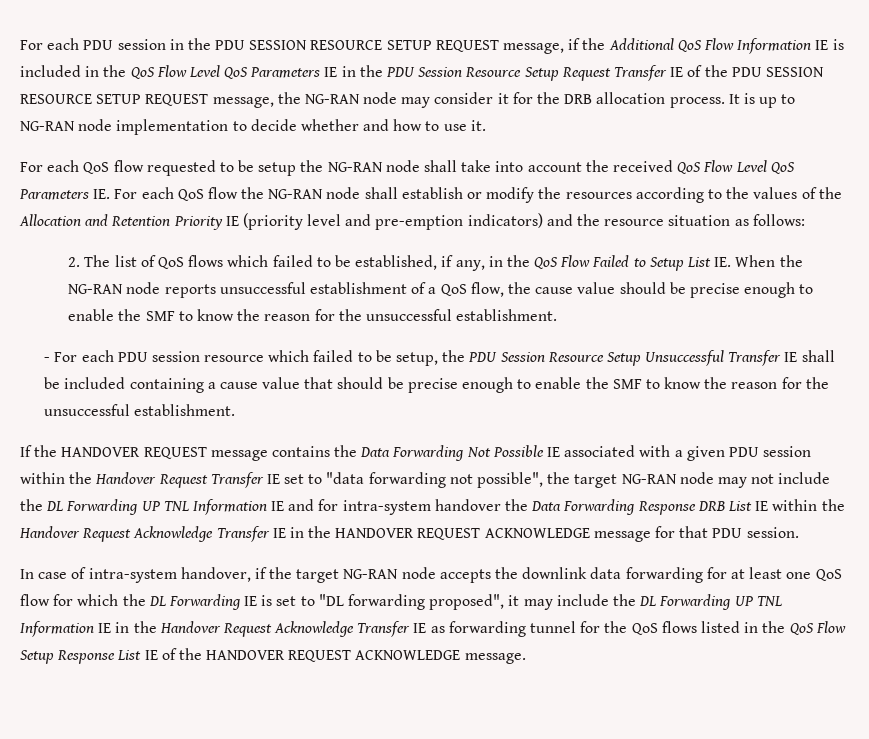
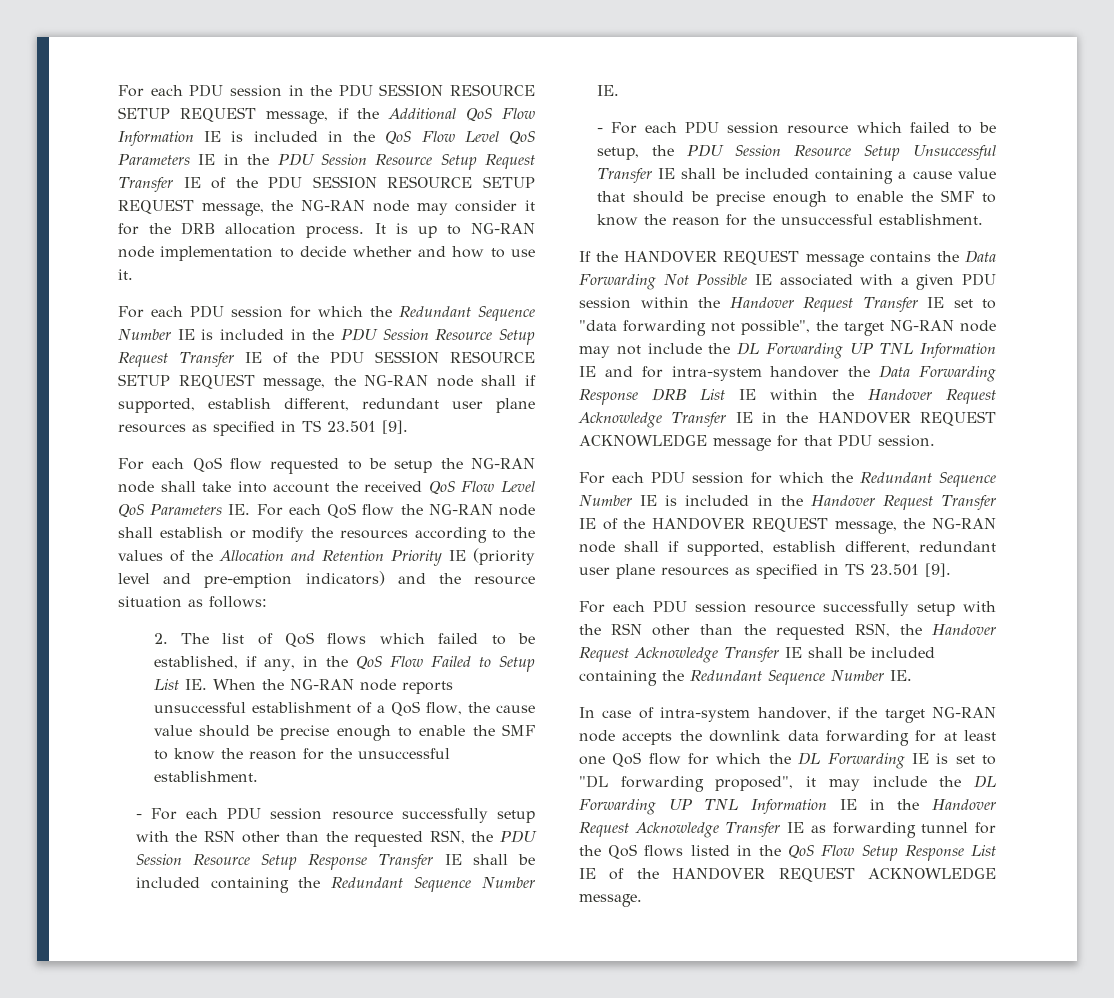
(486, 125) none -> [118,305,535,321] [118,328,535,345] [118,351,535,367] [118,374,536,391] [118,398,535,413] [118,420,408,436] // For each PDU session for which the Redundant Sequence Number IE is included in the PDU Session Resource Setup Request Transfer IE of the PDU SESSION RESOURCE SETUP REQUEST message, the NG-RAN node shall if supported, establish different, redundant user plane resources as specified in TS 23.501 [9].
(558, 315) none -> [135,807,535,823] [135,830,537,847] [135,854,535,870] [135,877,535,893] [596,85,619,96] // - For each PDU session resource successfully setup with the RSN other than the requested RSN, the PDU Session Resource Setup Response Transfer IE shall be included containing the Redundant Sequence Number IE.
(799, 532) none -> [579,471,996,487] [579,495,997,510] [579,517,996,534] [579,541,996,556] [579,563,951,579] [579,600,996,616] [579,623,996,640] [579,647,935,663] [579,670,912,686] // For each PDU session for which the Redundant Sequence Number IE is included in the Handover Request Transfer IE of the HANDOVER REQUEST message, the NG-RAN node shall if supported, establish different, redundant user plane resources as specified in TS 23.501 [9]. // For each PDU session resource successfully setup with the RSN other than the requested RSN, the Handover Request Acknowledge Transfer IE shall be included containing the Redundant Sequence Number IE.

